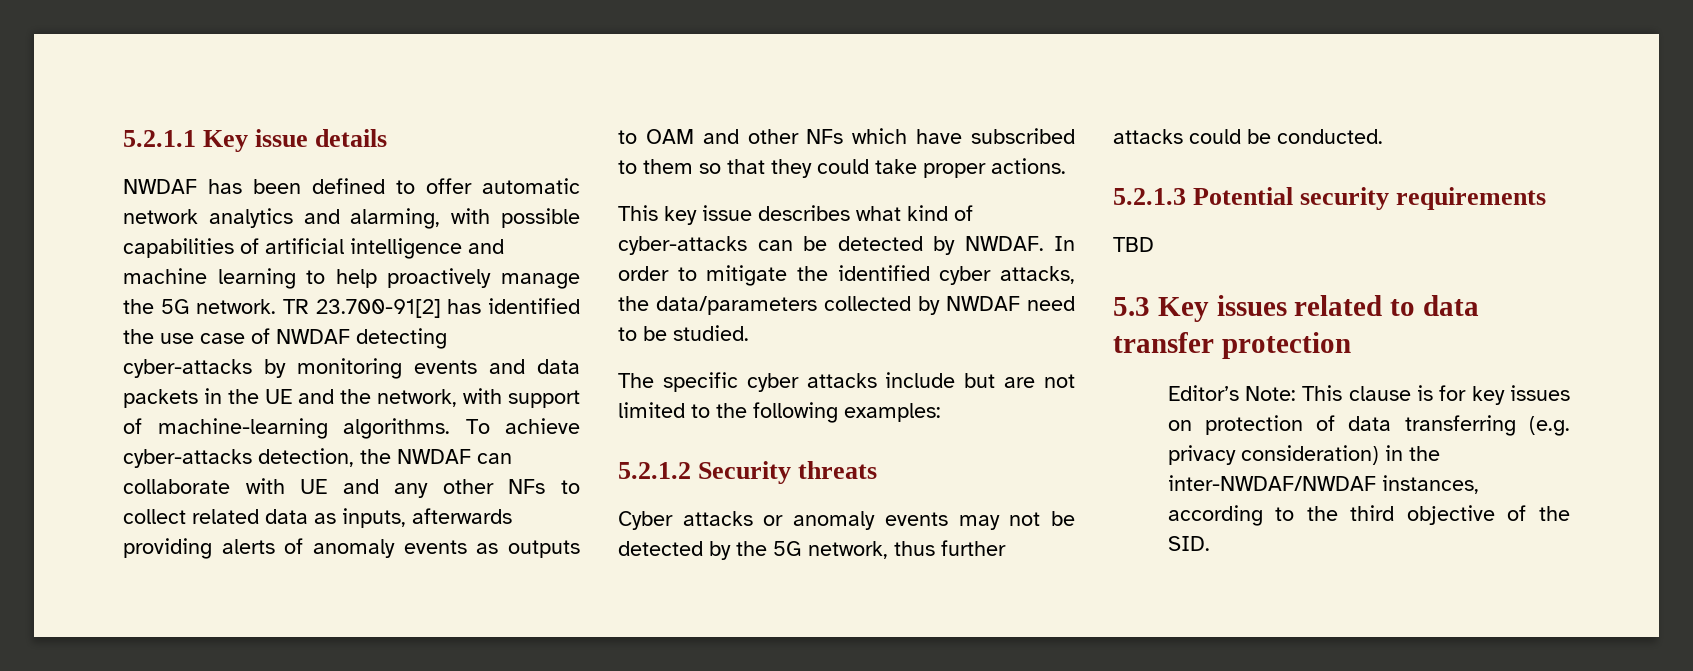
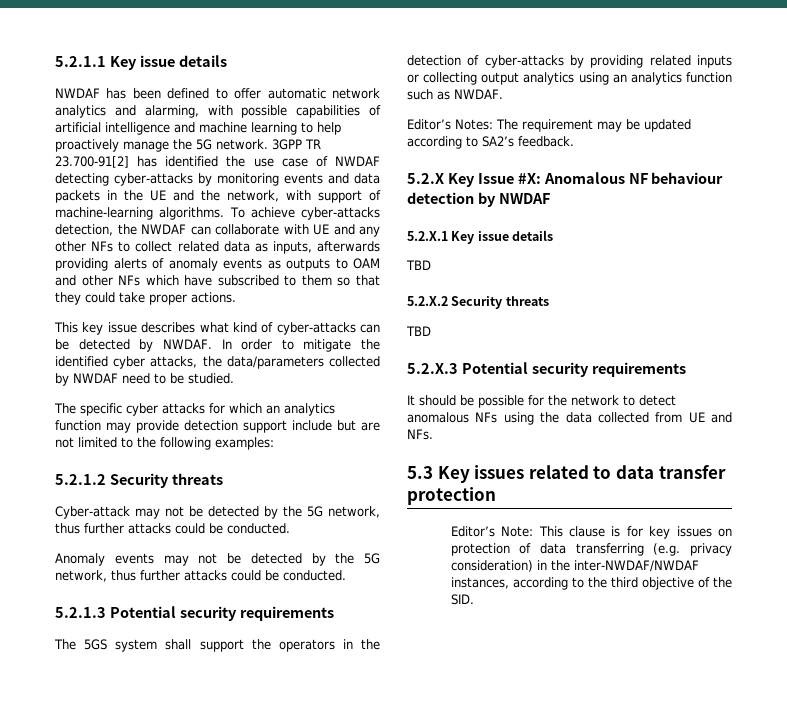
(277, 306) none -> [272,139,302,150] 3GPP
(877, 380) none -> [209,403,335,416] [55,420,287,433] for which an analytics function may provide detection support
[618,511,876,530] Cyber attacks or anomaly -> [55,506,380,519] [55,523,290,534] [55,553,105,566] Cyber-attack may not be detected by the 5G network, thus further attacks could be conducted. // Anomaly
[1113,237,1154,252] TBD -> [54,639,380,652] [407,55,732,68] [407,72,732,85] [407,89,503,100] [407,119,691,132] [407,136,574,149] [407,172,724,187] [407,192,550,207] [407,230,554,244] [406,260,431,270] [407,296,549,309] [406,326,431,336] [407,362,686,377] [407,395,676,408] [407,412,732,425] [407,429,433,440] The 5GS system shall support the operators in the detection of cyber-attacks by providing related inputs or collecting output analytics using an analytics function such as NWDAF. // Editor’s Notes: The requirement may be updated according to SA2’s feedback. // 5.2.X Key Issue #X: Anomalous NF behaviour detection by NWDAF // 5.2.X.1 Key issue details // TBD // 5.2.X.2 Security threats // TBD // 5.2.X.3 Potential security requirements // It should be possible for the network to detect anomalous NFs using the data collected from UE and NFs.

